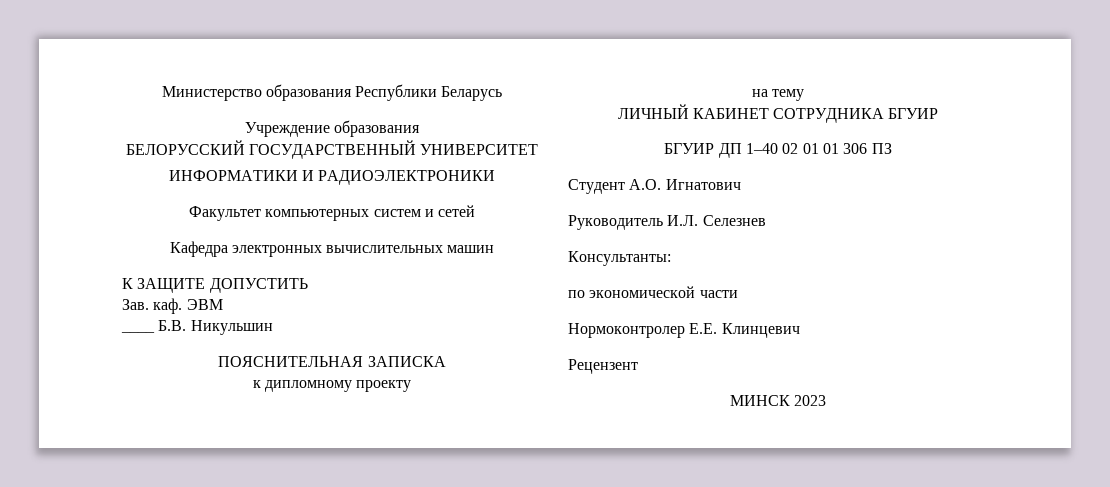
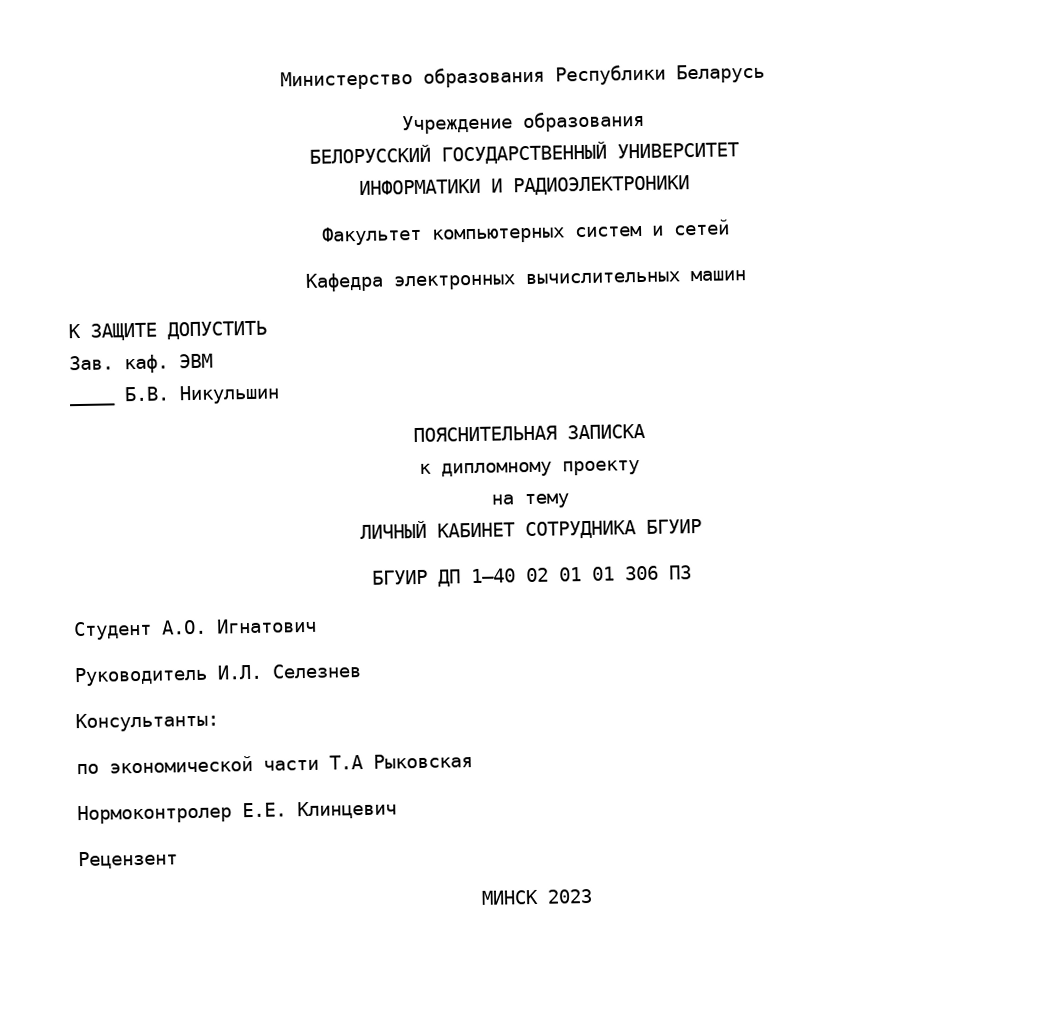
(738, 294) none -> [329,753,473,770] Т.А Рыковская

